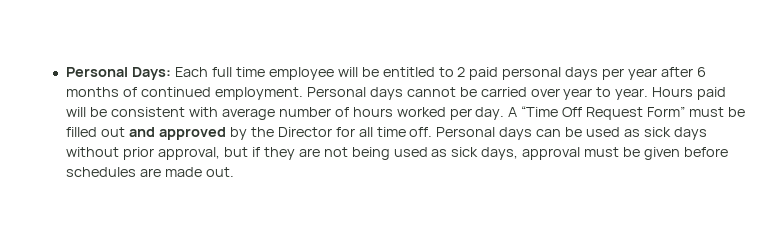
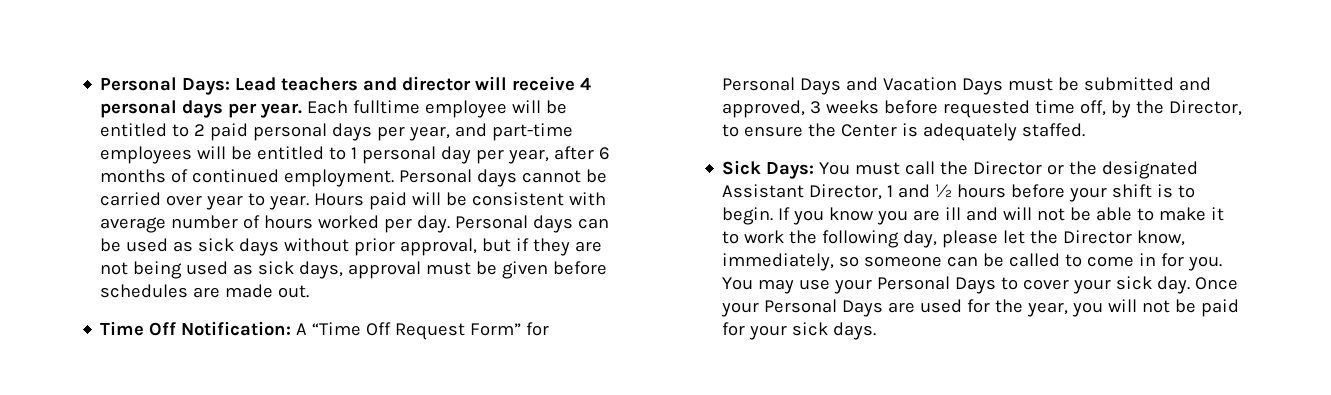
[175,67,265,77] Each full time -> [235,76,592,91] [100,100,421,118] Lead teachers and director will receive 4 personal days per year. Each fulltime
[628,68,658,80] year -> [409,123,574,141] [100,146,550,164] year, and part-time employees will be entitled to 1 personal day per year,
[508,106,745,120] [66,127,433,140] A “Time Off Request Form” must be filled out and approved by the Director for all time off. -> (451, 224) none
(235, 172) none -> [100,321,550,340] [722,77,1212,95] [722,100,1243,118] [722,123,1086,141] [722,160,1199,179] [722,184,1196,202] [722,207,1225,225] [722,230,1186,248] [722,253,1223,271] [722,276,1239,294] [721,299,1240,317] [722,322,877,340] // Time Off Notification: A “Time Off Request Form” for Personal Days and Vacation Days must be submitted and approved, 3 weeks before requested time off, by the Director, to ensure the Center is adequately staffed. // Sick Days: You must call the Director or the designated Assistant Director, 1 and ½ hours before your shift is to begin. If you know you are ill and will not be able to make it to work the following day, please let the Director know, immediately, so someone can be called to come in for you. You may use your Personal Days to cover your sick day. Once your Personal Days are used for the year, you will not be paid for your sick days.

